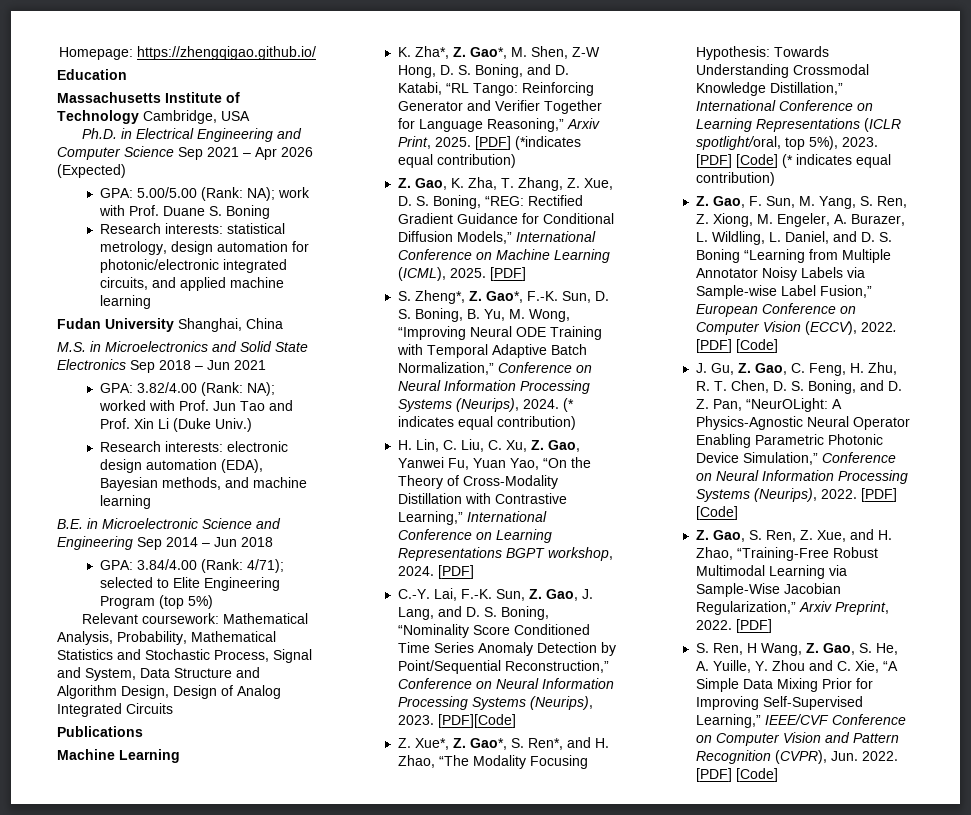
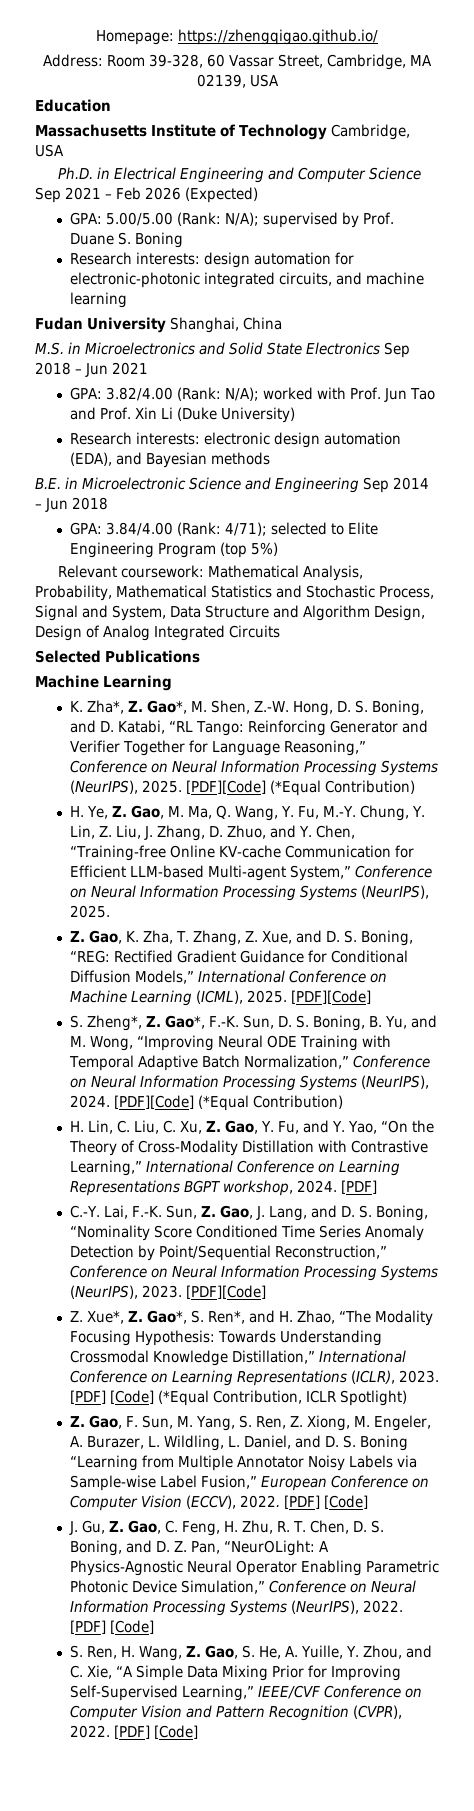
(316, 53) none -> [43,54,432,70] [196,74,279,88] // Address: Room 39-328, 60 Vassar Street, Cambridge, MA 02139, USA
[255,147,277,160] Apr -> [116,187,141,200] Feb
[246,187,310,201] [98,205,125,216] NA); work with -> [224,212,359,228] N/A); supervised by
[226,223,285,234] [99,241,167,255] statistical metrology, -> (200, 258) none
[99,259,219,273] photonic/electronic -> [69,272,200,288] electronic-photonic
[179,277,226,291] applied -> (362, 278) none
[246,382,275,396] NA); -> [224,387,259,401] N/A);
[214,418,252,432] Univ.) -> [220,407,295,423] University)
[99,477,307,491] [99,495,151,509] Bayesian methods, and machine learning -> [115,452,270,468] and Bayesian methods
(173, 708) none -> [35,650,101,663] Selected
[571,47,600,57] Z-W -> [253,701,289,712] Z.-W.
[566,118,600,129] [397,136,581,150] [397,154,516,168] Arxiv Print, 2025. [PDF] (*indicates equal contribution) -> [69,760,438,776] [69,780,415,796] [69,805,425,821] [69,825,355,841] [69,845,414,861] [69,865,432,881] [69,885,429,901] [69,905,110,918] Conference on Neural Information Processing Systems (NeurIPS), 2025. [PDF][Code] (*Equal Contribution) // H. Ye, Z. Gao, M. Ma, Q. Wang, Y. Fu, M.-Y. Chung, Y. Lin, Z. Liu, J. Zhang, D. Zhuo, and Y. Chen, “Training-free Online KV-cache Communication for Efficient LLM-based Multi-agent System,” Conference on Neural Information Processing Systems (NeurIPS), 2025.
(613, 184) none -> [295,930,322,943] and
[489,267,526,281] [PDF] -> [290,990,371,1004] [PDF][Code]
(505, 315) none -> [410,1015,437,1028] and
[455,398,574,412] [397,416,576,430] (Neurips), 2024. (* indicates equal contribution) -> [360,1075,429,1089] [69,1095,343,1111] (NeurIPS), 2024. [PDF][Code] (*Equal Contribution)
[397,457,506,470] Yanwei Fu, Yuan -> [260,1120,345,1134] Y. Fu, and Y.
[529,696,593,710] (Neurips), -> [69,1285,138,1299] (NeurIPS),
[863,118,901,132] [695,136,878,150] [695,154,891,168] [695,172,775,186] (ICLR spotlight/oral, top 5%), 2023. [PDF] [Code] (* indicates equal contribution) -> [350,1370,439,1384] [69,1390,407,1406] (ICLR), 2023. [PDF] [Code] (*Equal Contribution, ICLR Spotlight)
[753,488,897,502] [695,506,738,520] [695,529,892,542] [695,547,878,561] [695,565,847,579] [695,583,841,597] [695,601,889,615] [695,619,772,633] [695,643,757,655] (Neurips), 2022. [PDF] [Code] // Z. Gao, S. Ren, Z. Xue, and H. Zhao, “Training-Free Robust Multimodal Learning via Sample-Wise Jacobian Regularization,” Arxiv Preprint, 2022. [PDF] // S. Ren, H -> [290,1600,403,1614] [69,1620,154,1634] [69,1645,135,1659] (NeurIPS), 2022. [PDF] [Code] // S. Ren, H.
[771,660,805,671] Zhou -> [362,1645,402,1659] Zhou,
[830,751,858,761] Jun. -> (402, 1712) none

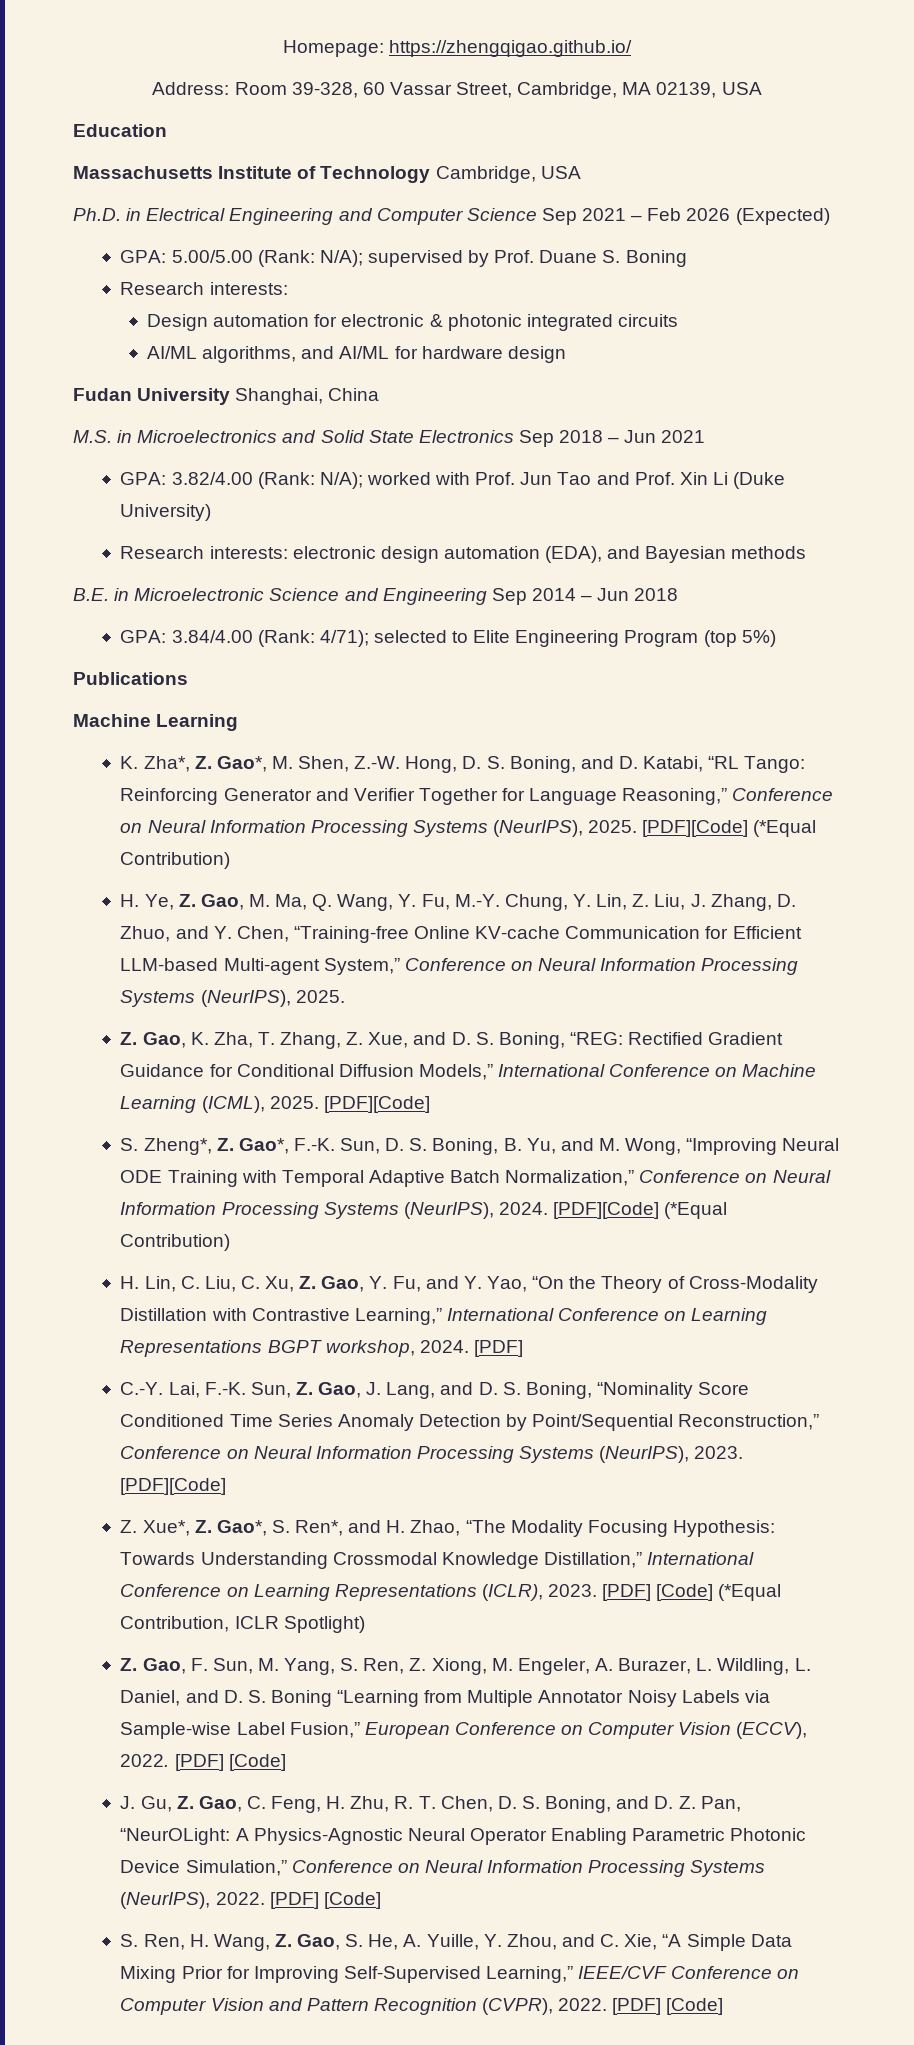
[203,252,250,268] design -> [146,314,208,331] // Design
[69,272,424,288] [69,292,127,308] electronic-photonic integrated circuits, and machine learning -> [341,314,678,331] [146,346,566,363] electronic & photonic integrated circuits // AI/ML algorithms, and AI/ML for hardware design
[58,565,364,581] [35,585,434,601] [35,605,425,621] [35,625,280,641] [35,650,101,663] Relevant coursework: Mathematical Analysis, Probability, Mathematical Statistics and Stochastic Process, Signal and System, Data Structure and Algorithm Design, Design of Analog Integrated Circuits // Selected -> (776, 638) none

